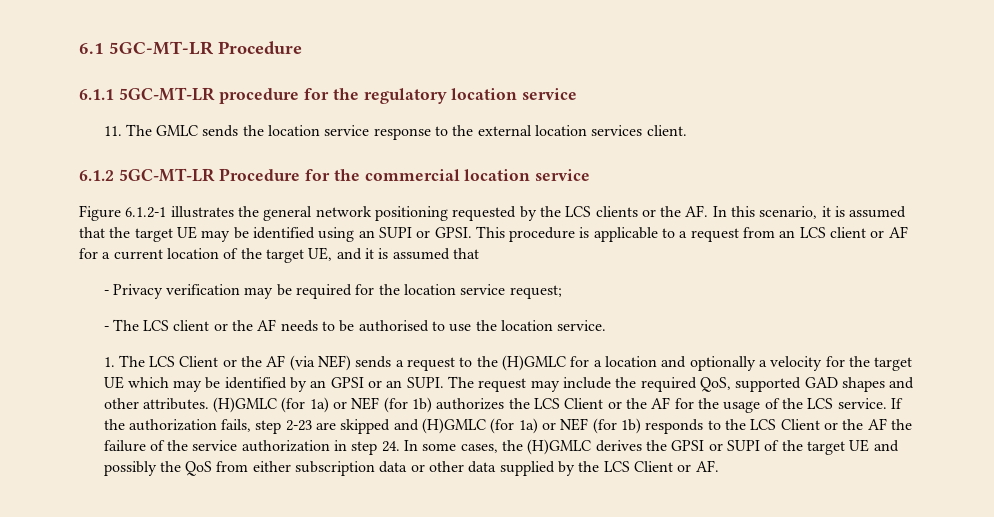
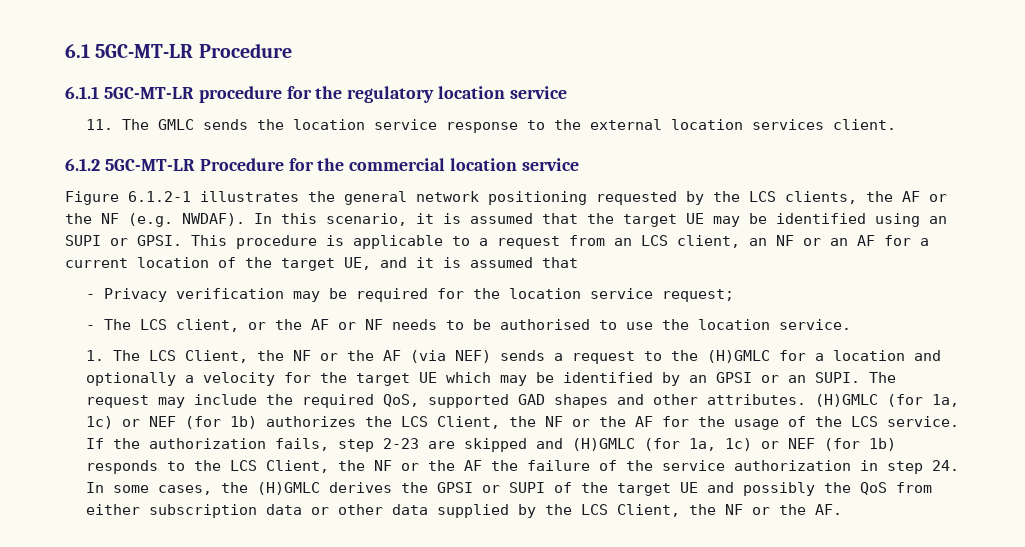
[595,205,709,217] clients or the AF. -> [785,191,947,204] [65,213,245,227] clients, the AF or the NF (e.g. NWDAF).
[830,227,885,238] client or -> [677,235,848,248] client, an NF or an
[173,319,277,331] client or the AF -> [175,319,383,332] client, or the AF or NF
[179,356,219,367] Client -> [184,350,311,363] Client, the NF
[309,397,329,413] 1a) -> [931,394,959,407] [85,416,113,429] 1a, 1c)
[564,398,604,409] Client -> [436,416,563,429] Client, the NF
[518,418,538,434] 1a) -> [688,438,752,451] 1a, 1c)
[780,419,820,430] Client -> [265,460,392,473] Client, the NF
[633,461,692,472] Client or -> [616,504,806,517] Client, the NF or the

